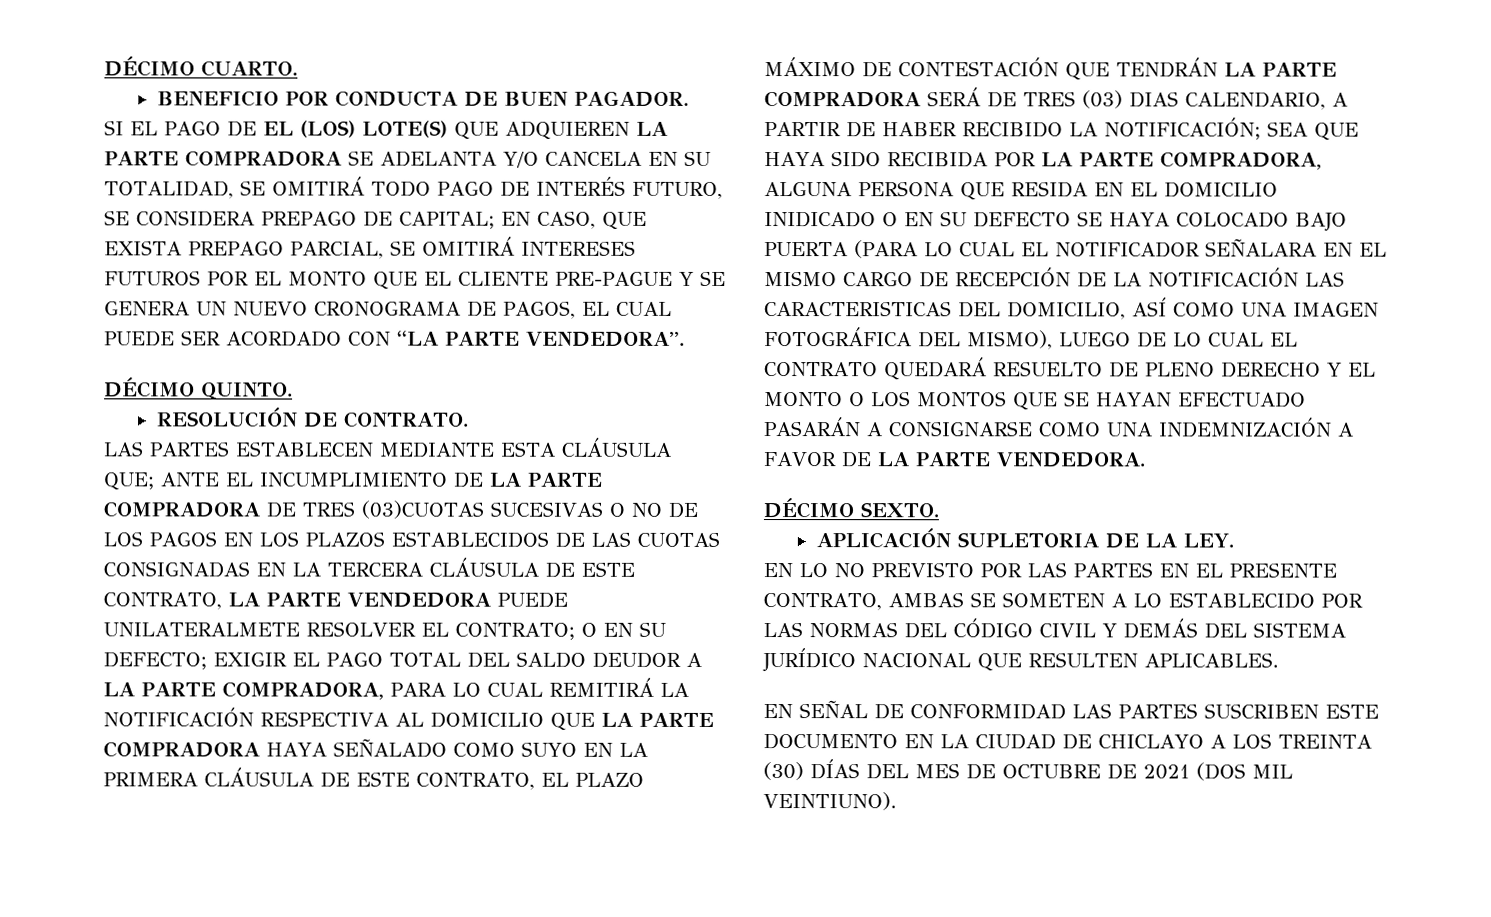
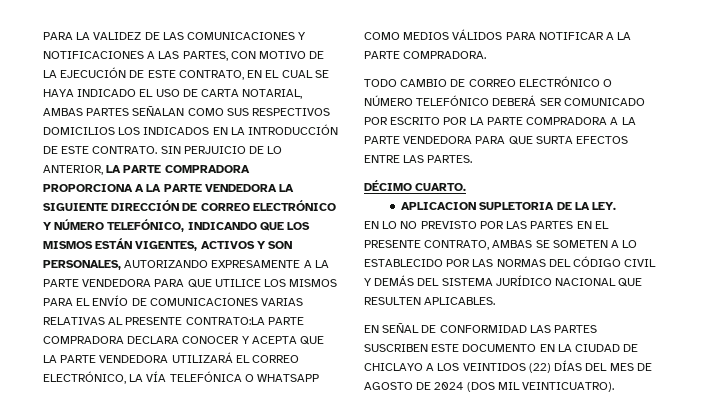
[104,56,298,77] [156,90,689,107] [104,120,668,140] [104,150,711,168] [104,176,723,199] [104,210,647,230] [104,236,636,259] [104,270,726,290] [104,300,672,319] [104,330,685,347] [104,377,293,401] [156,407,469,428] [104,437,672,458] [103,471,602,491] [103,500,698,519] [103,531,720,548] [103,557,635,578] [103,591,568,610] [103,621,666,640] [103,651,702,670] [103,677,689,700] [103,707,714,731] [103,738,648,758] [103,767,644,790] [764,57,1337,81] [764,87,1348,110] [764,117,1359,141] [764,151,1322,170] [764,181,1278,201] [764,211,1347,232] [764,238,1387,259] [764,267,1345,288] [764,297,1379,320] [764,327,1298,350] [764,357,1376,381] [764,391,1306,411] [764,417,1354,438] [763,451,1146,468] [763,498,939,519] [815,528,951,549] DÉCIMO CUARTO. // BENEFICIO POR CONDUCTA DE BUEN PAGADOR. // SI EL PAGO DE EL (LOS) LOTE(S) QUE ADQUIEREN LA PARTE COMPRADORA SE ADELANTA Y/O CANCELA EN SU TOTALIDAD, SE OMITIRÁ TODO PAGO DE INTERÉS FUTURO, SE CONSIDERA PREPAGO DE CAPITAL; EN CASO, QUE EXISTA PREPAGO PARCIAL, SE OMITIRÁ INTERESES FUTUROS POR EL MONTO QUE EL CLIENTE PRE-PAGUE Y SE GENERA UN NUEVO CRONOGRAMA DE PAGOS, EL CUAL PUEDE SER ACORDADO CON “LA PARTE VENDEDORA”. // DÉCIMO QUINTO. // RESOLUCIÓN DE CONTRATO. // LAS PARTES ESTABLECEN MEDIANTE ESTA CLÁUSULA QUE; ANTE EL INCUMPLIMIENTO DE LA PARTE COMPRADORA DE TRES (03)CUOTAS SUCESIVAS O NO DE LOS PAGOS EN LOS PLAZOS ESTABLECIDOS DE LAS CUOTAS CONSIGNADAS EN LA TERCERA CLÁUSULA DE ESTE CONTRATO, LA PARTE VENDEDORA PUEDE UNILATERALMETE RESOLVER EL CONTRATO; O EN SU DEFECTO; EXIGIR EL PAGO TOTAL DEL SALDO DEUDOR A LA PARTE COMPRADORA, PARA LO CUAL REMITIRÁ LA NOTIFICACIÓN RESPECTIVA AL DOMICILIO QUE LA PARTE COMPRADORA HAYA SEÑALADO COMO SUYO EN LA PRIMERA CLÁUSULA DE ESTE CONTRATO, EL PLAZO MÁXIMO DE CONTESTACIÓN QUE TENDRÁN LA PARTE COMPRADORA SERÁ DE TRES (03) DIAS CALENDARIO, A PARTIR DE HABER RECIBIDO LA NOTIFICACIÓN; SEA QUE HAYA SIDO RECIBIDA POR LA PARTE COMPRADORA, ALGUNA PERSONA QUE RESIDA EN EL DOMICILIO INIDICADO O EN SU DEFECTO SE HAYA COLOCADO BAJO PUERTA (PARA LO CUAL EL NOTIFICADOR SEÑALARA EN EL MISMO CARGO DE RECEPCIÓN DE LA NOTIFICACIÓN LAS CARACTERISTICAS DEL DOMICILIO, ASÍ COMO UNA IMAGEN FOTOGRÁFICA DEL MISMO), LUEGO DE LO CUAL EL CONTRATO QUEDARÁ RESUELTO DE PLENO DERECHO Y EL MONTO O LOS MONTOS QUE SE HAYAN EFECTUADO PASARÁN A CONSIGNARSE COMO UNA INDEMNIZACIÓN A FAVOR DE LA PARTE VENDEDORA. // DÉCIMO SEXTO. // APLICACIÓN -> [43,32,307,40] [43,51,325,61] [43,67,329,80] [43,89,303,99] [43,106,331,116] [43,124,339,135] [43,146,283,154] [43,165,250,175] [43,184,295,192] [43,200,336,211] [43,219,311,232] [43,238,293,251] [43,260,329,270] [43,279,338,288] [43,295,304,306] [43,317,304,325] [43,336,325,345] [43,352,300,363] [43,371,320,384] [364,29,632,40] [364,51,487,59] [364,76,613,87] [364,95,645,106] [364,117,636,125] [364,136,629,145] [364,155,473,163] [364,180,467,191] [401,202,477,210] PARA LA VALIDEZ DE LAS COMUNICACIONES Y NOTIFICACIONES A LAS PARTES, CON MOTIVO DE LA EJECUCIÓN DE ESTE CONTRATO, EN EL CUAL SE HAYA INDICADO EL USO DE CARTA NOTARIAL, AMBAS PARTES SEÑALAN COMO SUS RESPECTIVOS DOMICILIOS LOS INDICADOS EN LA INTRODUCCIÓN DE ESTE CONTRATO. SIN PERJUICIO DE LO ANTERIOR, LA PARTE COMPRADORA PROPORCIONA A LA PARTE VENDEDORA LA SIGUIENTE DIRECCIÓN DE CORREO ELECTRÓNICO Y NÚMERO TELEFÓNICO, INDICANDO QUE LOS MISMOS ESTÁN VIGENTES, ACTIVOS Y SON PERSONALES, AUTORIZANDO EXPRESAMENTE A LA PARTE VENDEDORA PARA QUE UTILICE LOS MISMOS PARA EL ENVÍO DE COMUNICACIONES VARIAS RELATIVAS AL PRESENTE CONTRATO:LA PARTE COMPRADORA DECLARA CONOCER Y ACEPTA QUE LA PARTE VENDEDORA UTILIZARÁ EL CORREO ELECTRÓNICO, LA VÍA TELEFÓNICA O WHATSAPP COMO MEDIOS VÁLIDOS PARA NOTIFICAR A LA PARTE COMPRADORA. // TODO CAMBIO DE CORREO ELECTRÓNICO O NÚMERO TELEFÓNICO DEBERÁ SER COMUNICADO POR ESCRITO POR LA PARTE COMPRADORA A LA PARTE VENDEDORA PARA QUE SURTA EFECTOS ENTRE LAS PARTES. // DÉCIMO CUARTO. // APLICACION
[1277,734,1372,749] [763,762,804,781] TREINTA (30) -> [462,363,551,373] VEINTIDOS (22)
[1002,763,1190,780] OCTUBRE DE 2021 -> [364,382,464,390] AGOSTO DE 2024
[763,792,897,811] VEINTIUNO). -> [522,382,615,392] VEINTICUATRO).

